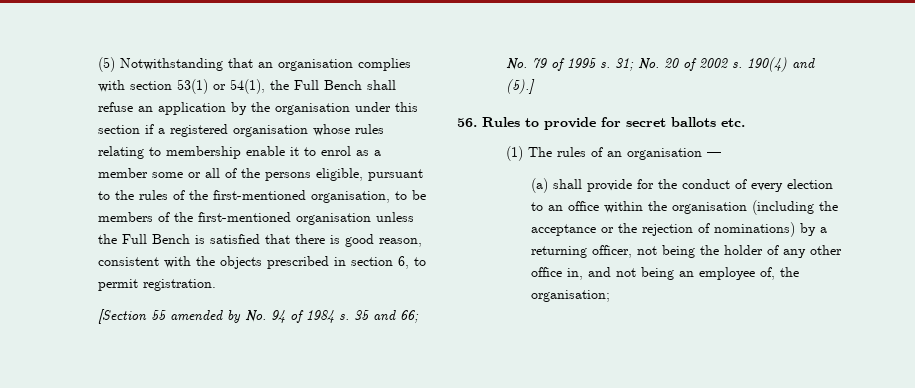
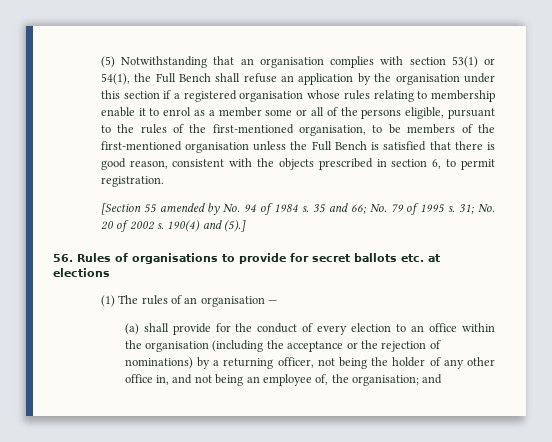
(520, 122) none -> [115,253,218,264] of organisations
(745, 122) none -> [428,254,440,262] [53,268,110,277] at elections
(610, 296) none -> [422,374,443,384] and

